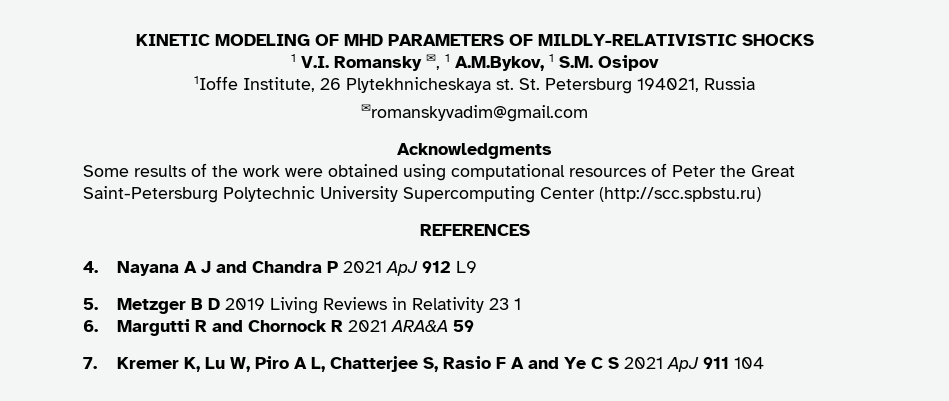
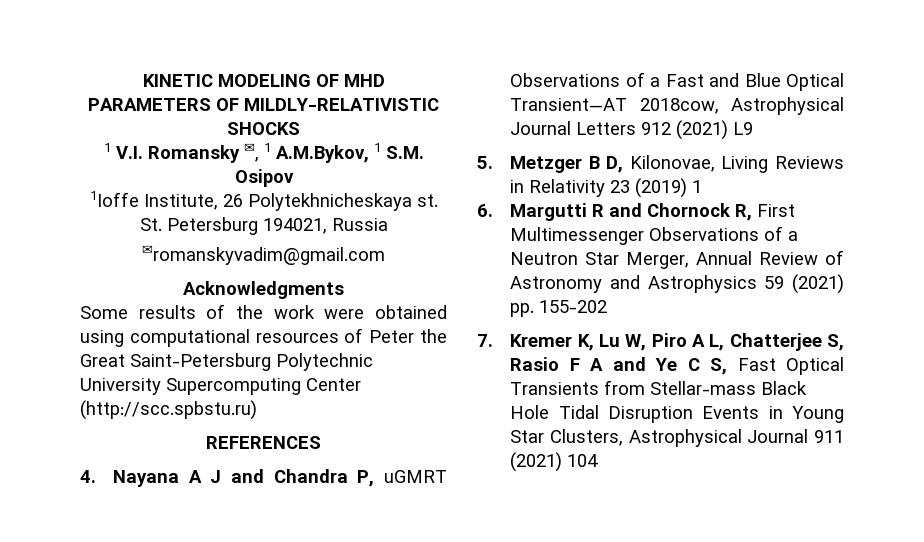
[346,77,491,93] Plytekhnicheskaya -> [247,193,412,211] Polytekhnicheskaya
[326,261,451,276] P 2021 ApJ 912 -> [357,470,447,487] [510,72,844,91] [510,97,844,115] [510,120,729,140] P, uGMRT Observations of a Fast and Blue Optical Transient—AT 2018cow, Astrophysical Journal Letters 912 (2021)
[207,298,265,310] D 2019 -> [606,155,715,173] D, Kilonovae,
(509, 304) none -> [635,178,688,198] (2019)
[330,320,474,332] R 2021 ARA&A 59 -> [735,204,796,221] [510,226,799,245] [510,250,844,269] [510,274,844,294] [510,300,608,317] R, First Multimessenger Observations of a Neutron Star Merger, Annual Review of Astronomy and Astrophysics 59 (2021) pp. 155-202
[607,357,729,372] S 2021 ApJ 911 -> [710,357,844,375] [510,380,808,395] [510,405,844,423] [510,429,844,447] [510,452,563,472] S, Fast Optical Transients from Stellar-mass Black Hole Tidal Disruption Events in Young Star Clusters, Astrophysical Journal 911 (2021)

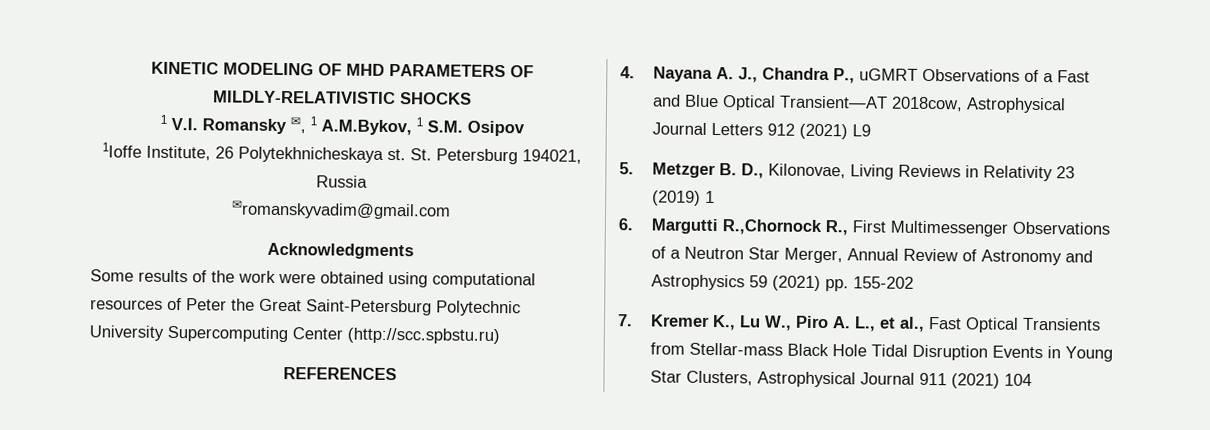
[188,469,375,487] A J and Chandra P, -> [715,67,855,84] A. J., Chandra P.,
[588,156,624,173] B D, -> [718,163,764,179] B. D.,
[592,203,753,221] R and Chornock R, -> [721,219,848,236] R.,Chornock R.,
[577,333,844,351] [510,357,728,375] K, Lu W, Piro A L, Chatterjee S, Rasio F A and Ye C S, -> [711,314,925,332] K., Lu W., Piro A. L., et al.,

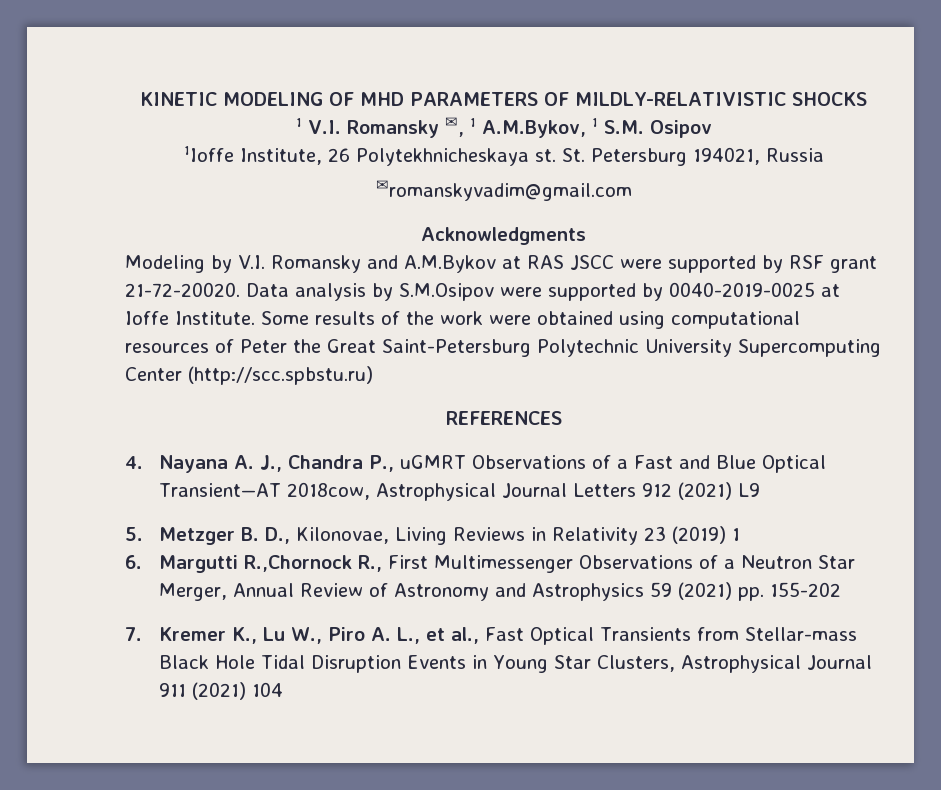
(414, 251) none -> [125,255,877,273] [125,282,840,301] [125,311,255,325] Modeling by V.I. Romansky and A.M.Bykov at RAS JSCC were supported by RSF grant 21-72-20020. Data analysis by S.M.Osipov were supported by 0040-2019-0025 at Ioffe Institute.

